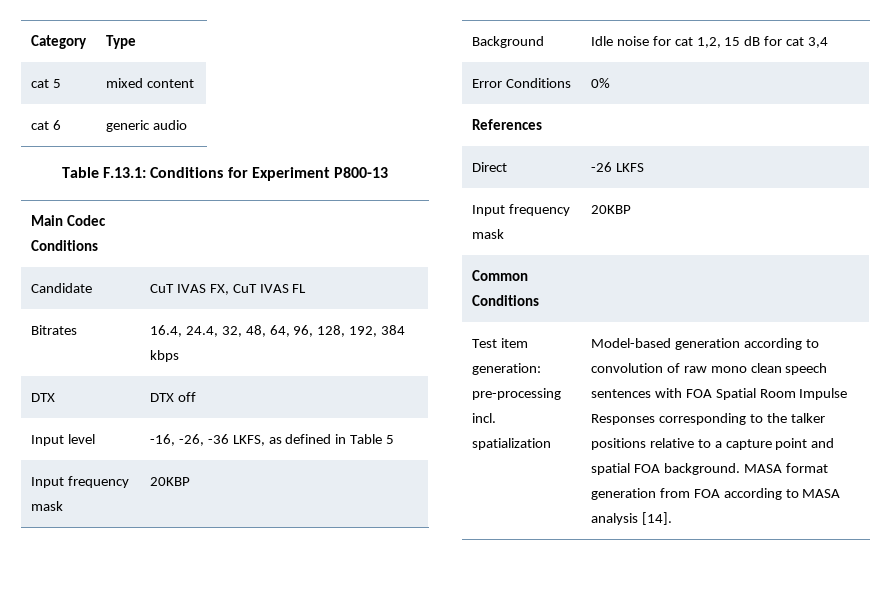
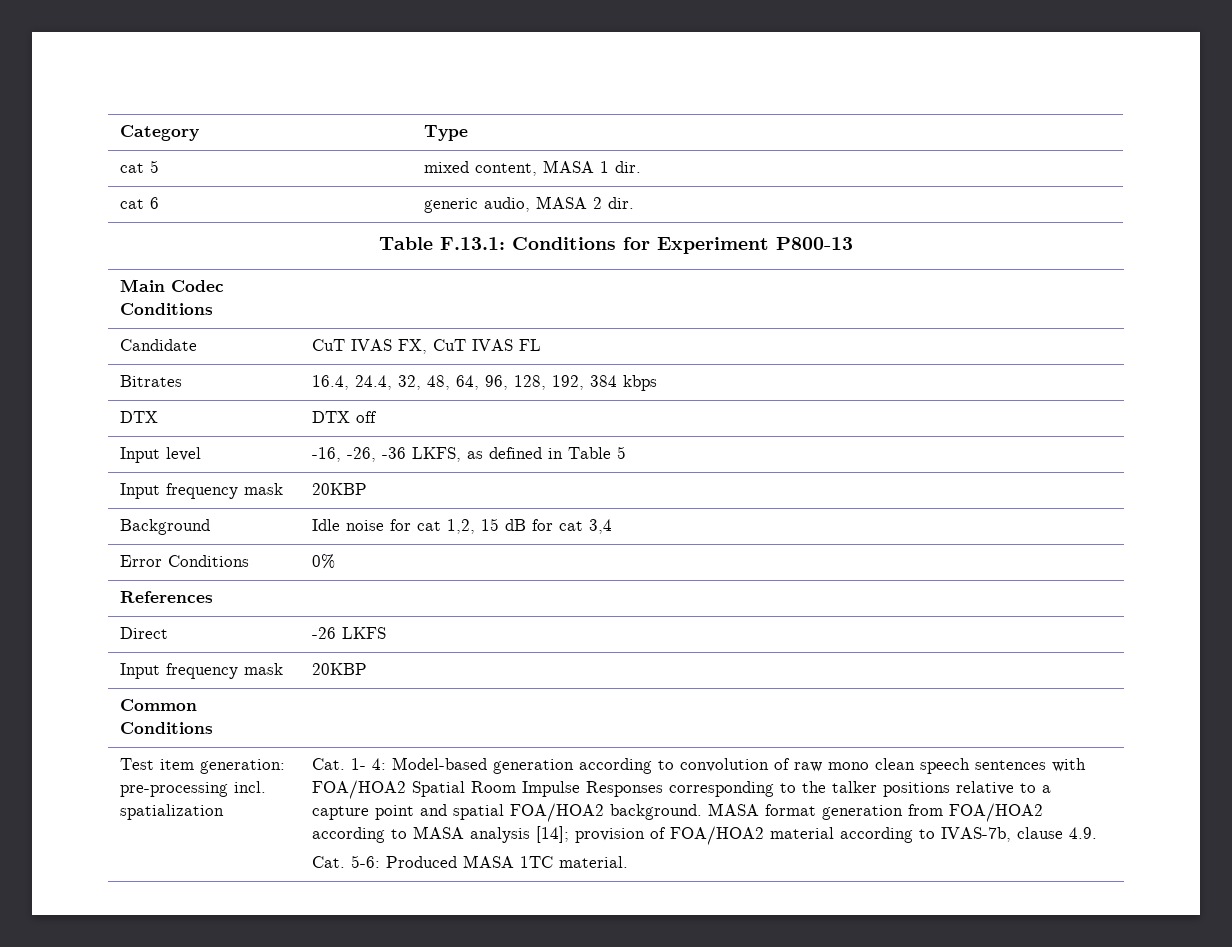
[146,79,194,88] content -> [474,160,641,176] content, MASA 1 dir.
[152,120,187,130] audio -> [483,196,634,212] audio, MASA 2 dir.
(551, 444) none -> [311,758,386,770] Cat. 1- 4:
[685,389,712,398] FOA -> [311,780,406,799] FOA/HOA2
[633,464,660,473] FOA -> [509,803,604,822] FOA/HOA2
[693,489,720,498] FOA -> [948,803,1043,822] FOA/HOA2
[641,512,672,525] [14]. -> [535,826,1097,845] [311,855,628,868] [14]; provision of FOA/HOA2 material according to IVAS-7b, clause 4.9. // Cat. 5-6: Produced MASA 1TC material.

